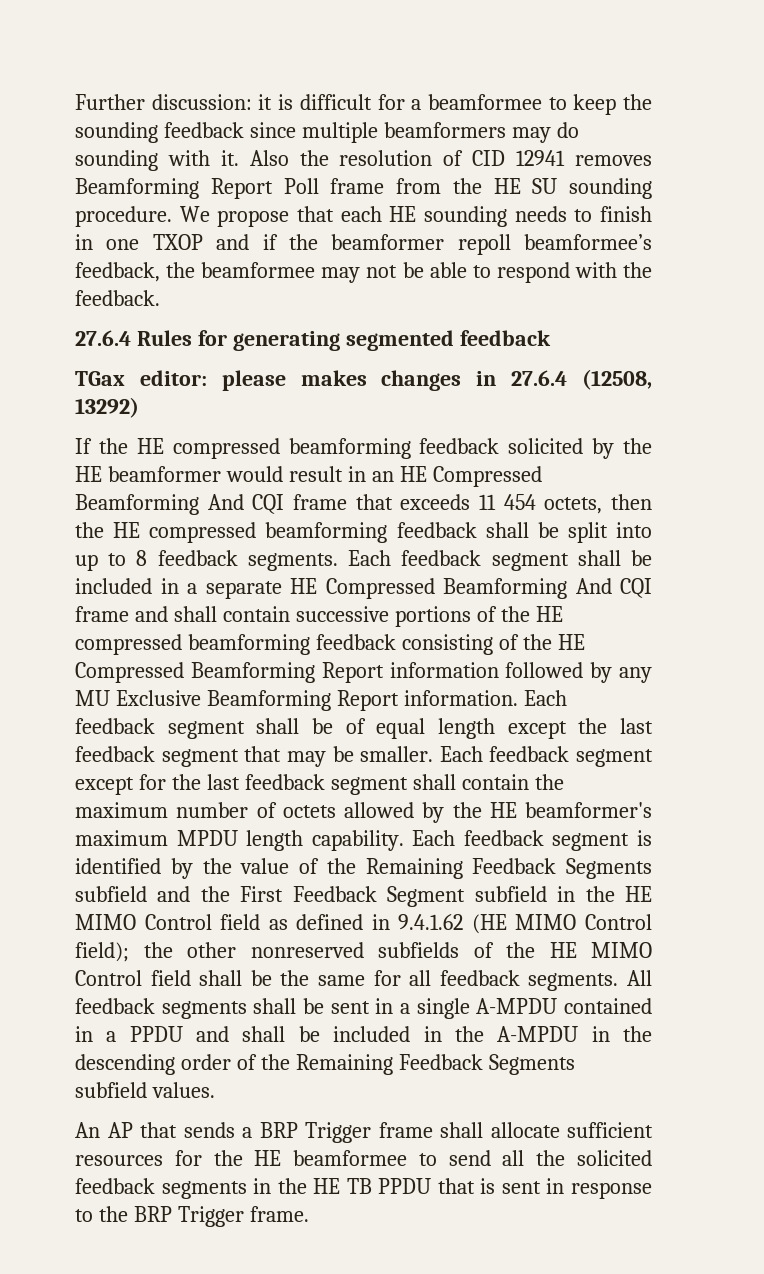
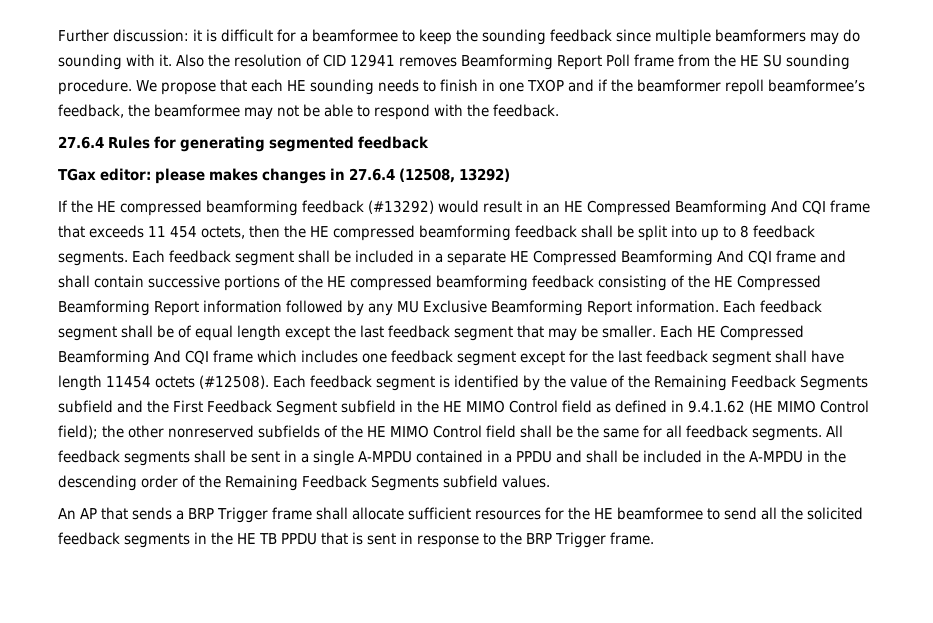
[508,438,652,459] [75,466,221,482] solicited by the HE beamformer -> [368,200,434,214] (#13292)
(483, 754) none -> [696,325,804,341] [58,350,387,366] HE Compressed Beamforming And CQI frame which includes one
[461,774,564,790] [75,802,652,823] [75,830,404,851] contain the maximum number of octets allowed by the HE beamformer's maximum MPDU length capability. -> [811,350,844,363] [58,375,269,391] have length 11454 octets (#12508).

